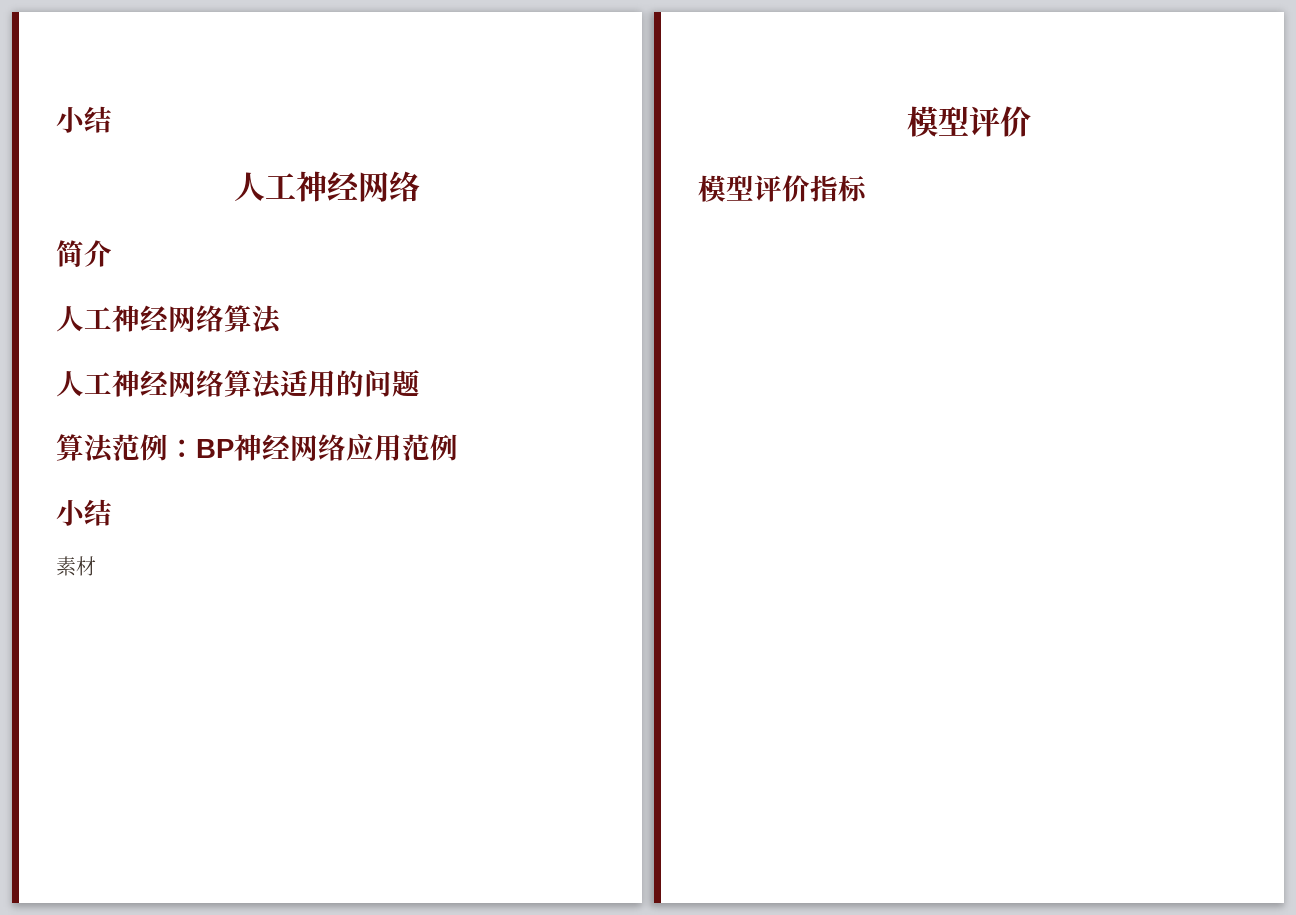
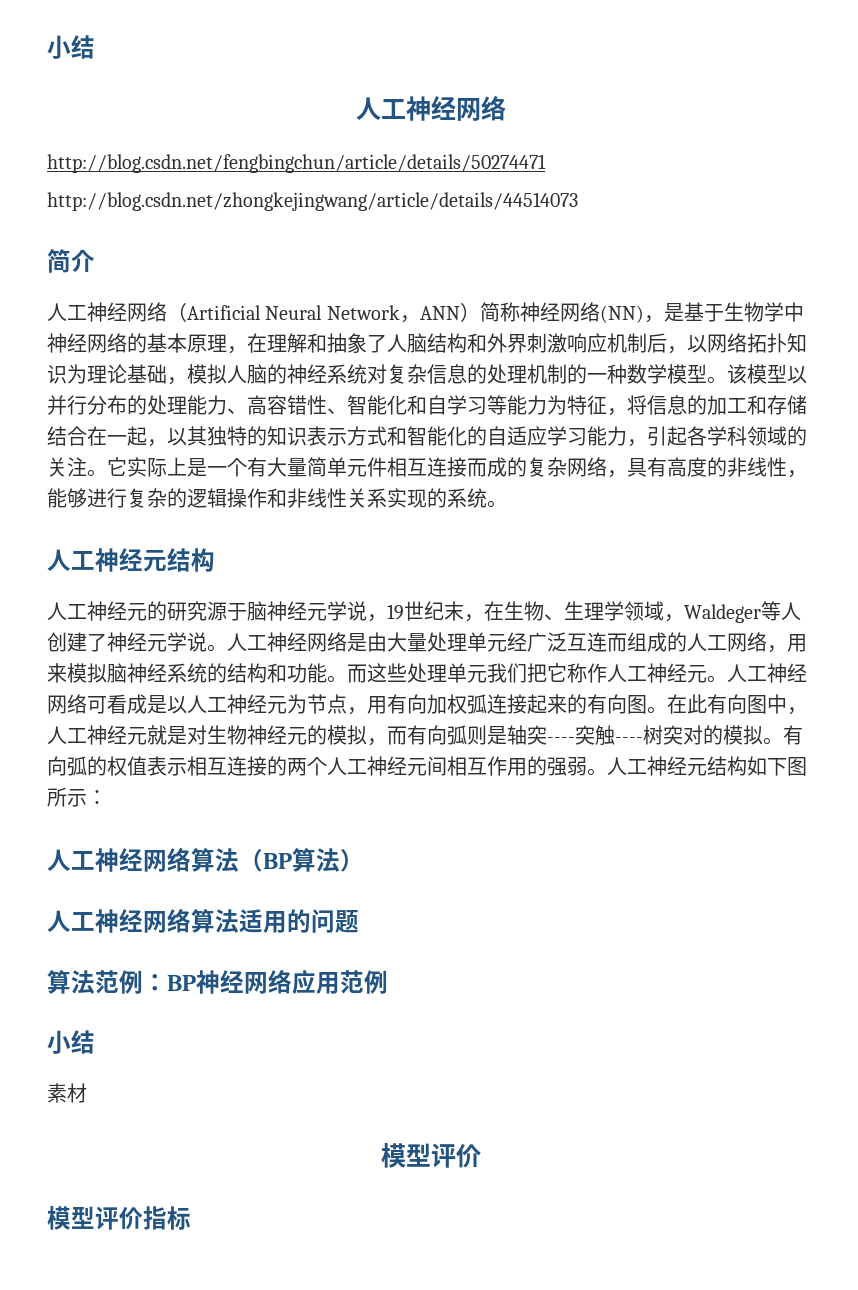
(420, 186) none -> [47,154,546,173] [47,192,578,211] // http://blog.csdn.net/fengbingchun/article/details/50274471 // http://blog.csdn.net/zhongkejingwang/article/details/44514073
[56,305,282,334] // 人工神经网络算法 -> [47,302,804,323] [47,333,807,354] [47,364,807,385] [47,395,807,416] [47,426,807,447] [47,457,807,478] [47,488,507,508] [47,548,215,572] [47,601,801,623] [47,632,807,653] [47,663,807,683] [47,694,807,715] [47,725,803,746] [47,756,807,776] [47,787,107,807] [47,847,364,872] // 人工神经网络（Artificial Neural Network，ANN）简称神经网络(NN)，是基于生物学中神经网络的基本原理，在理解和抽象了人脑结构和外界刺激响应机制后，以网络拓扑知识为理论基础，模拟人脑的神经系统对复杂信息的处理机制的一种数学模型。该模型以并行分布的处理能力、高容错性、智能化和自学习等能力为特征，将信息的加工和存储结合在一起，以其独特的知识表示方式和智能化的自适应学习能力，引起各学科领域的关注。它实际上是一个有大量简单元件相互连接而成的复杂网络，具有高度的非线性，能够进行复杂的逻辑操作和非线性关系实现的系统。 // 人工神经元结构 // 人工神经元的研究源于脑神经元学说，19世纪末，在生物、生理学领域，Waldeger等人创建了神经元学说。人工神经网络是由大量处理单元经广泛互连而组成的人工网络，用来模拟脑神经系统的结构和功能。而这些处理单元我们把它称作人工神经元。人工神经网络可看成是以人工神经元为节点，用有向加权弧连接起来的有向图。在此有向图中，人工神经元就是对生物神经元的模拟，而有向弧则是轴突----突触----树突对的模拟。有向弧的权值表示相互连接的两个人工神经元间相互作用的强弱。人工神经元结构如下图所示： // 人工神经网络算法（BP算法）

